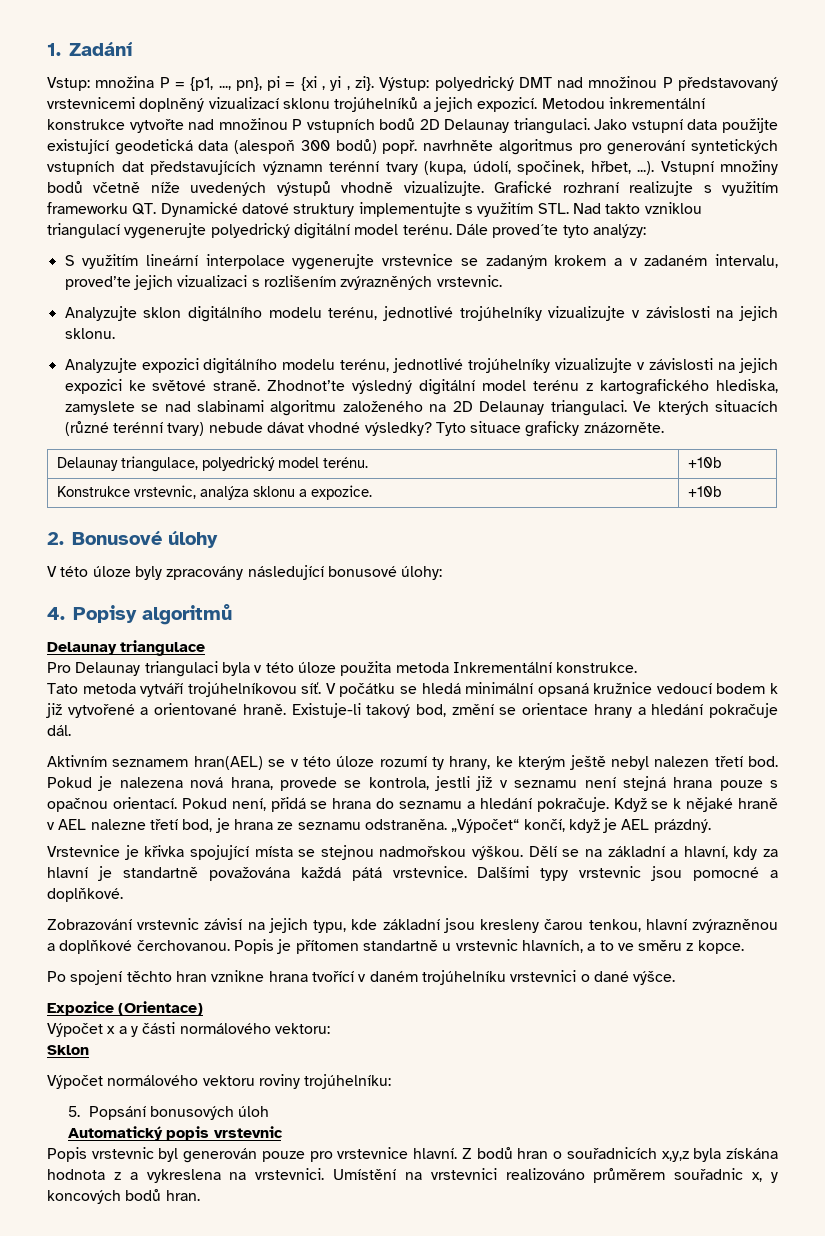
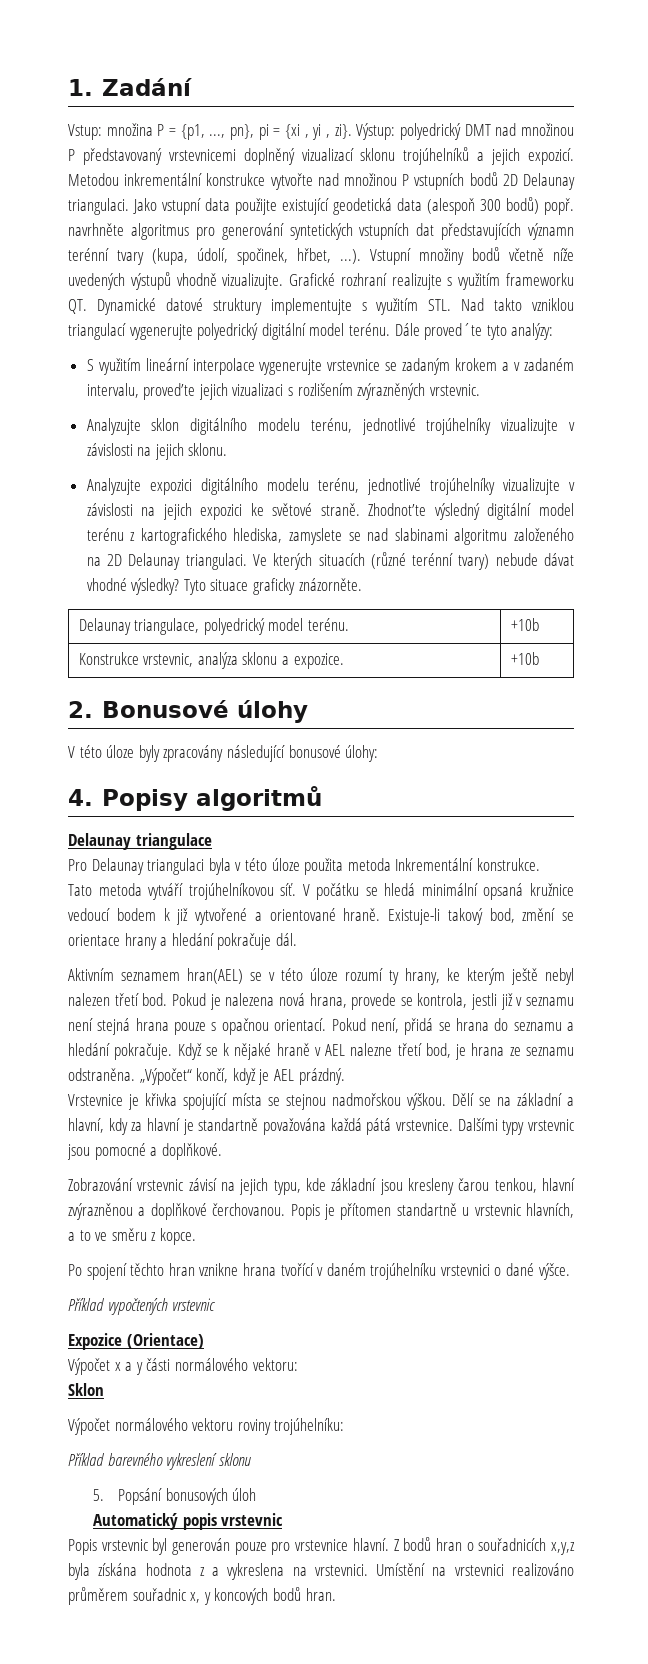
(676, 978) none -> [68,1298,216,1315] // Příklad vypočtených vrstevnic
(392, 1081) none -> [68,1453,251,1470] // Příklad barevného vykreslení sklonu

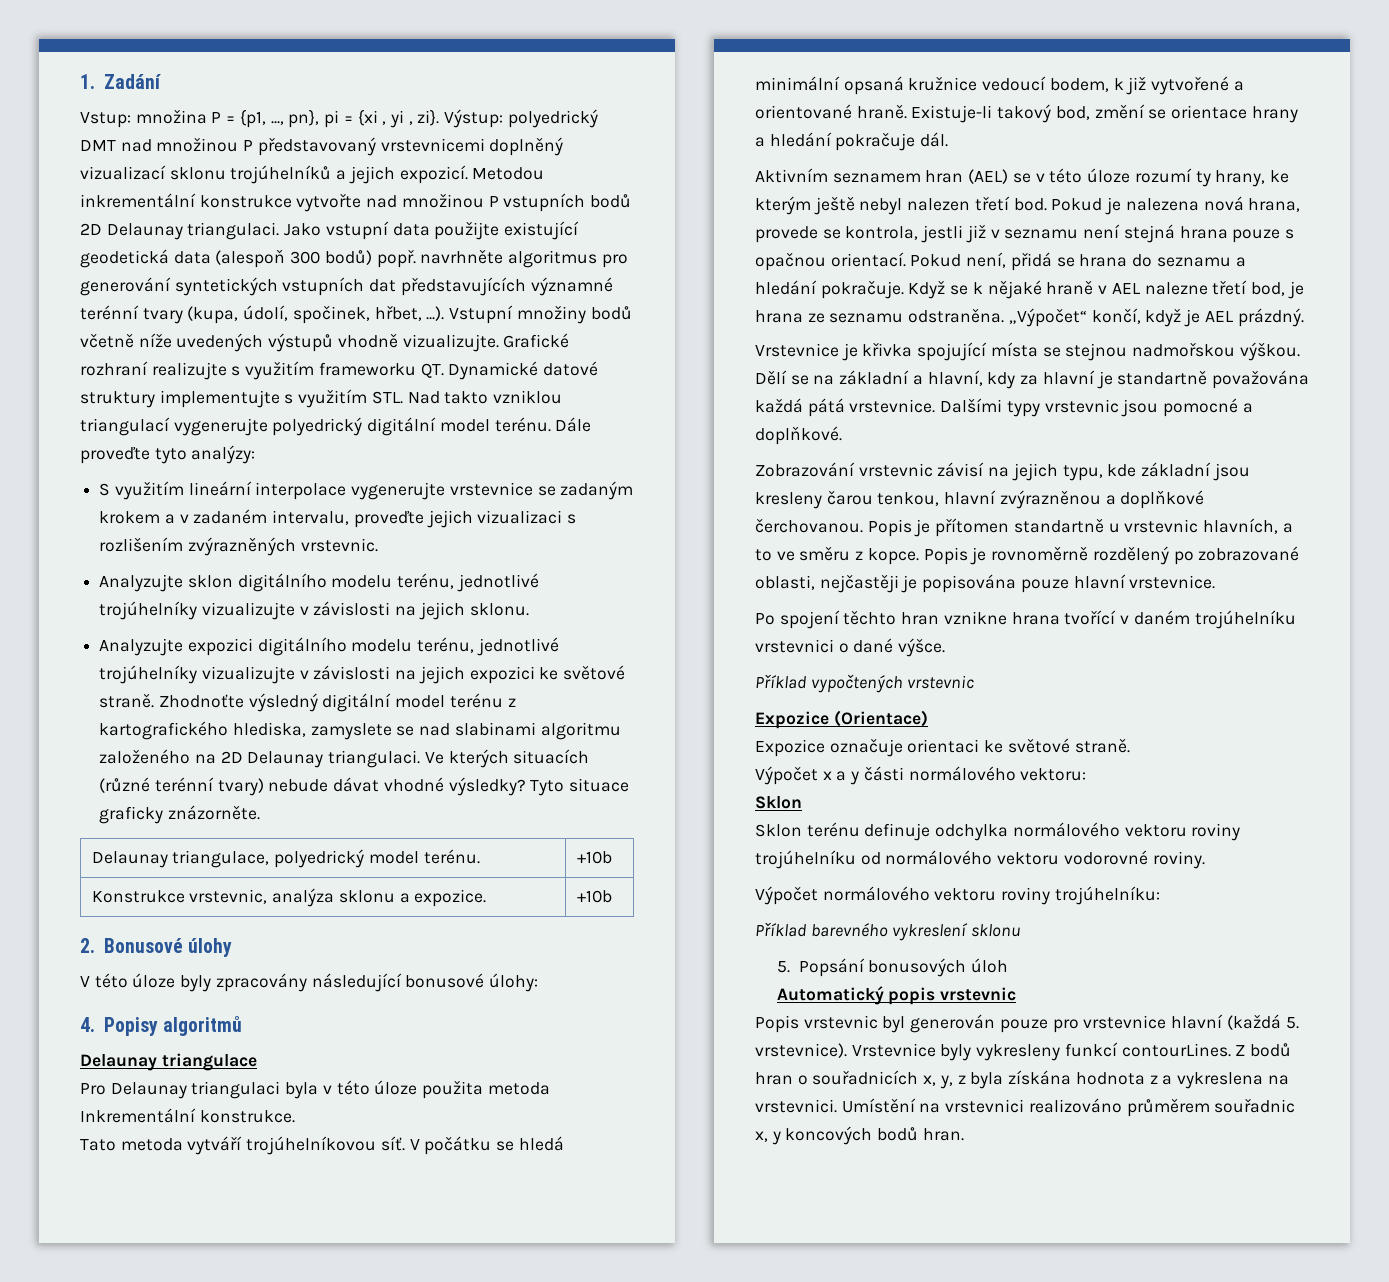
[528,223,574,240] významn -> [530,277,613,296] významné
[424,323,483,340] proved´te -> [80,446,150,464] proveďte
[143,383,196,400] proved’te -> [353,510,424,528] proveďte
[368,503,427,516] Zhodnot’te -> [158,694,244,708] Zhodnoťte
[116,908,156,921] bodem -> [1049,78,1109,92] bodem,
[187,968,243,984] hran(AEL) -> [925,169,1009,184] hran (AEL)
(196, 1236) none -> [923,546,1300,565] [755,574,1216,593] Popis je rovnoměrně rozdělený po zobrazované oblasti, nejčastěji je popisována pouze hlavní vrstevnice.
(204, 1341) none -> [755,738,1130,757] // Expozice označuje orientaci ke světové straně.
(104, 1389) none -> [755,822,1241,841] [755,850,1205,869] // Sklon terénu definuje odchylka normálového vektoru roviny trojúhelníku od normálového vektoru vodorovné roviny.
[352,1538,389,1551] hlavní. -> [1171,1014,1299,1030] [755,1042,1231,1061] hlavní (každá 5. vrstevnice). Vrstevnice byly vykresleny funkcí contourLines.
[550,1542,575,1555] x,y,z -> [923,1075,966,1089] x, y, z

